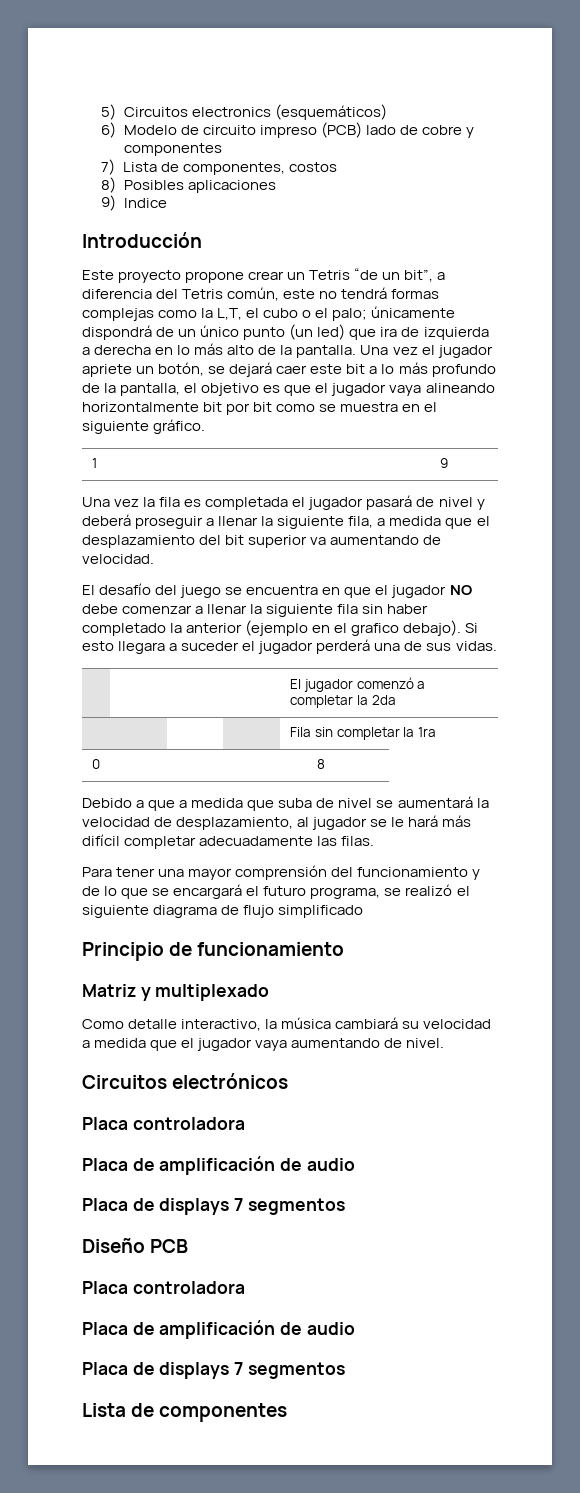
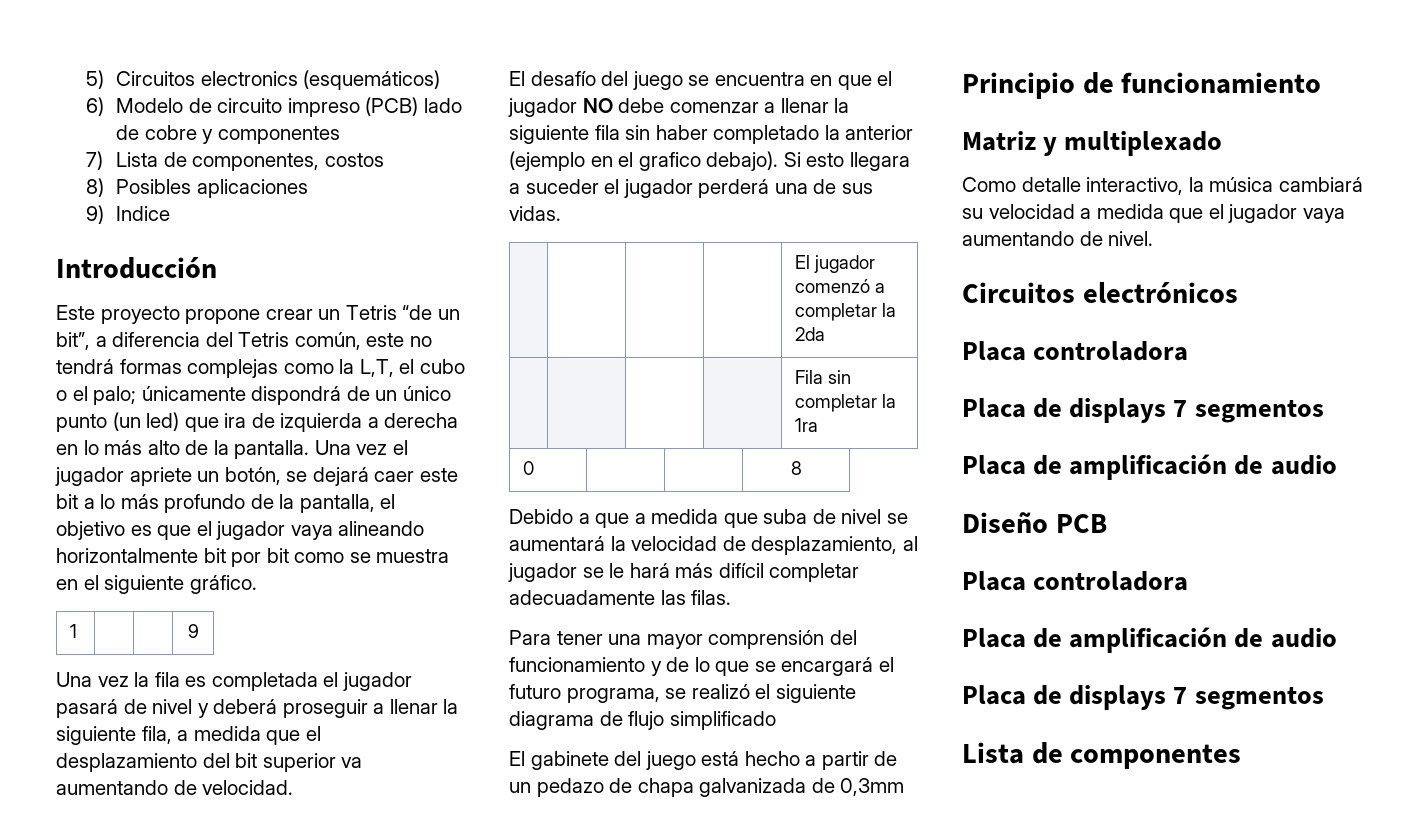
(364, 911) none -> [509,751,898,770] [509,778,905,797] // El gabinete del juego está hecho a partir de un pedazo de chapa galvanizada de 0,3mm
[82,1156,355,1175] [82,1198,345,1215] // Placa de amplificación de audio // Placa de displays 7 segmentos -> [962,398,1324,423] [962,454,1337,480] // Placa de displays 7 segmentos // Placa de amplificación de audio

